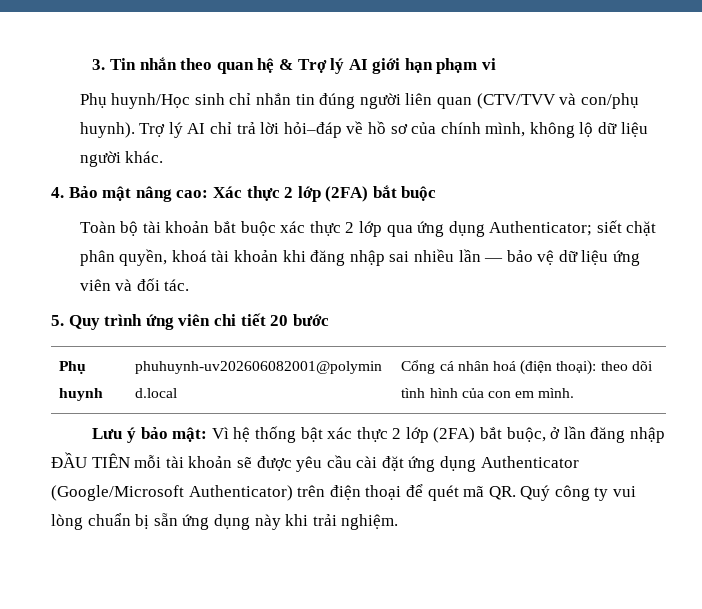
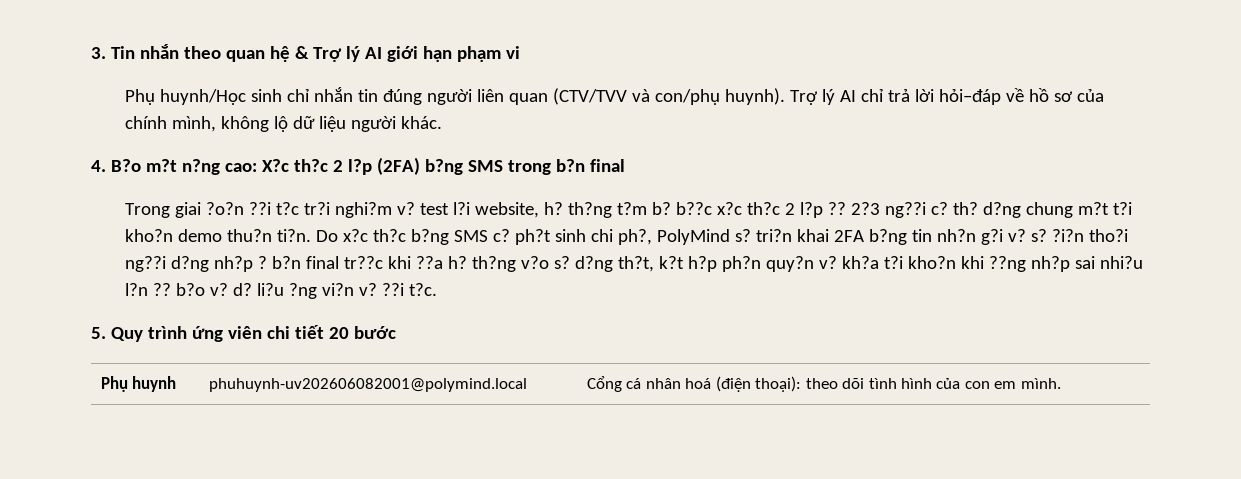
[68,185,437,202] [79,220,657,237] [79,249,641,266] [79,278,190,291] Bảo mật nâng cao: Xác thực 2 lớp (2FA) bắt buộc // Toàn bộ tài khoản bắt buộc xác thực 2 lớp qua ứng dụng Authenticator; siết chặt phân quyền, khoá tài khoản khi đăng nhập sai nhiều lần — bảo vệ dữ liệu ứng viên và đối tác. -> [110,157,625,175] [125,202,1133,218] [125,229,1129,245] [125,256,1144,272] [125,283,438,299] B?o m?t n?ng cao: X?c th?c 2 l?p (2FA) b?ng SMS trong b?n final // Trong giai ?o?n ??i t?c tr?i nghi?m v? test l?i website, h? th?ng t?m b? b??c x?c th?c 2 l?p ?? 2?3 ng??i c? th? d?ng chung m?t t?i kho?n demo thu?n ti?n. Do x?c th?c b?ng SMS c? ph?t sinh chi ph?, PolyMind s? tri?n khai 2FA b?ng tin nh?n g?i v? s? ?i?n tho?i ng??i d?ng nh?p ? b?n final tr??c khi ??a h? th?ng v?o s? d?ng th?t, k?t h?p ph?n quy?n v? kh?a t?i kho?n khi ??ng nh?p sai nhi?u l?n ?? b?o v? d? li?u ?ng vi?n v? ??i t?c.
[92,426,665,443] [51,452,579,472] [51,484,637,501] [51,513,399,530] // Lưu ý bảo mật: Vì hệ thống bật xác thực 2 lớp (2FA) bắt buộc, ở lần đăng nhập ĐẦU TIÊN mỗi tài khoản sẽ được yêu cầu cài đặt ứng dụng Authenticator (Google/Microsoft Authenticator) trên điện thoại để quét mã QR. Quý công ty vui lòng chuẩn bị sẵn ứng dụng này khi trải nghiệm. -> (1061, 383) none

